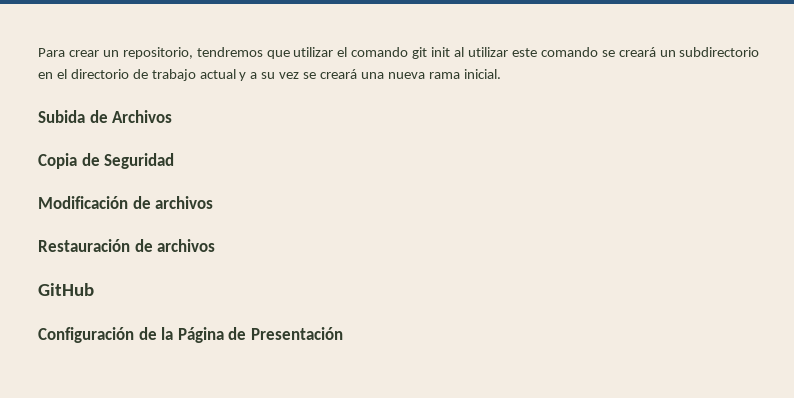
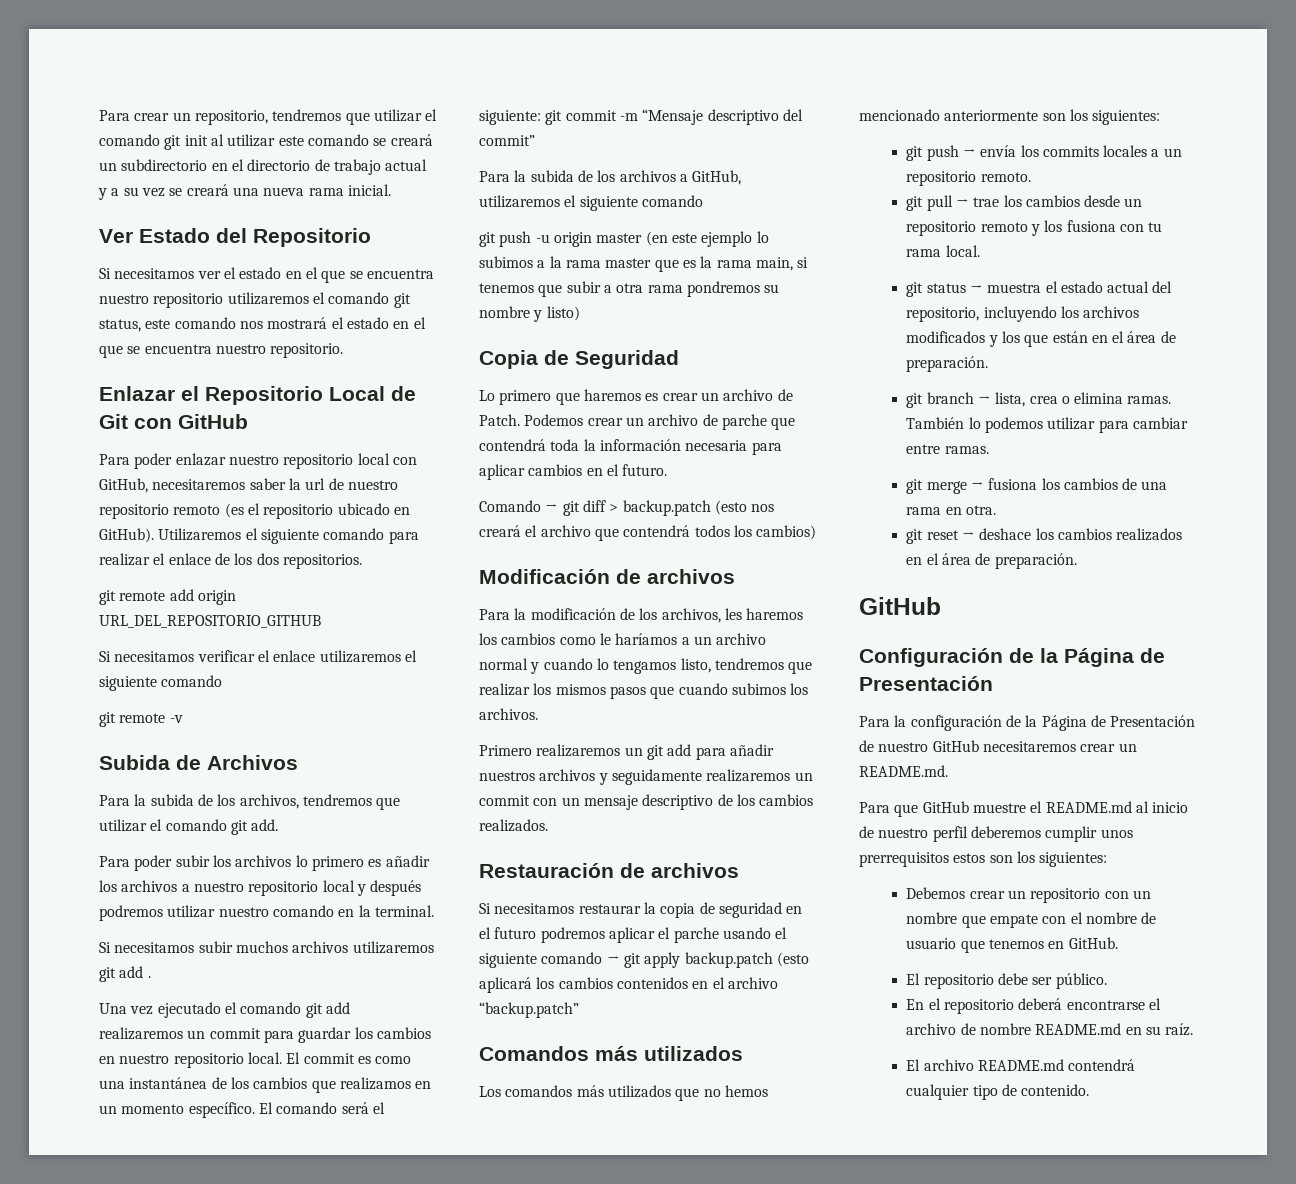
[38,110,173,123] [38,153,175,169] [38,196,214,209] [38,239,216,252] Subida de Archivos // Copia de Seguridad // Modificación de archivos // Restauración de archivos -> [99,228,371,247] [99,267,434,283] [99,292,411,308] [99,317,426,332] [99,343,344,358] [99,386,416,405] [99,414,248,429] [99,453,417,469] [99,478,398,493] [99,503,410,519] [99,528,419,544] [99,553,362,569] [99,589,236,605] [99,615,321,628] [99,650,417,663] [99,675,223,691] [99,712,183,727] [99,755,298,770] [99,794,401,810] [99,819,279,835] [99,855,430,871] [99,880,422,896] [99,905,434,921] [99,941,434,954] [99,966,151,982] [99,1002,350,1018] [99,1027,431,1043] [99,1052,412,1068] [99,1077,432,1093] [99,1102,385,1118] [479,109,803,125] [479,135,535,146] [479,170,742,185] [479,195,703,211] [479,231,769,247] [479,256,809,272] [479,281,780,297] [479,306,580,322] [479,350,679,369] [479,389,793,405] [479,414,796,430] [479,439,782,455] [479,464,668,480] [479,500,775,516] [479,525,817,541] [479,569,735,584] [479,608,804,623] [479,633,767,645] [479,658,813,674] [479,683,809,699] [479,708,538,720] [479,744,774,760] [479,769,813,785] [479,794,814,810] [479,819,548,832] [479,863,739,878] [479,902,803,918] [479,927,788,943] [479,952,809,968] [479,977,778,993] [479,1002,579,1018] [479,1046,743,1061] [479,1085,768,1101] [859,109,1161,125] [906,145,1182,161] [906,171,1031,186] [906,195,1143,211] [906,220,1163,236] [906,245,980,257] [906,281,1173,297] [906,306,1140,322] [906,331,1176,347] [906,356,989,372] [906,392,1172,408] [906,417,1188,433] [906,444,989,454] [906,478,1168,494] [906,505,996,515] [906,528,1183,544] [906,553,1077,569] Ver Estado del Repositorio // Si necesitamos ver el estado en el que se encuentra nuestro repositorio utilizaremos el comando git status, este comando nos mostrará el estado en el que se encuentra nuestro repositorio. // Enlazar el Repositorio Local de Git con GitHub // Para poder enlazar nuestro repositorio local con GitHub, necesitaremos saber la url de nuestro repositorio remoto (es el repositorio ubicado en GitHub). Utilizaremos el siguiente comando para realizar el enlace de los dos repositorios. // git remote add origin URL_DEL_REPOSITORIO_GITHUB // Si necesitamos verificar el enlace utilizaremos el siguiente comando // git remote -v // Subida de Archivos // Para la subida de los archivos, tendremos que utilizar el comando git add. // Para poder subir los archivos lo primero es añadir los archivos a nuestro repositorio local y después podremos utilizar nuestro comando en la terminal. // Si necesitamos subir muchos archivos utilizaremos git add . // Una vez ejecutado el comando git add realizaremos un commit para guardar los cambios en nuestro repositorio local. El commit es como una instantánea de los cambios que realizamos en un momento específico. El comando será el siguiente: git commit -m “Mensaje descriptivo del commit” // Para la subida de los archivos a GitHub, utilizaremos el siguiente comando // git push -u origin master (en este ejemplo lo subimos a la rama master que es la rama main, si tenemos que subir a otra rama pondremos su nombre y listo) // Copia de Seguridad // Lo primero que haremos es crear un archivo de Patch. Podemos crear un archivo de parche que contendrá toda la información necesaria para aplicar cambios en el futuro. // Comando → git diff > backup.patch (esto nos creará el archivo que contendrá todos los cambios) // Modificación de archivos // Para la modificación de los archivos, les haremos los cambios como le haríamos a un archivo normal y cuando lo tengamos listo, tendremos que realizar los mismos pasos que cuando subimos los archivos. // Primero realizaremos un git add para añadir nuestros archivos y seguidamente realizaremos un commit con un mensaje descriptivo de los cambios realizados. // Restauración de archivos // Si necesitamos restaurar la copia de seguridad en el futuro podremos aplicar el parche usando el siguiente comando → git apply backup.patch (esto aplicará los cambios contenidos en el archivo “backup.patch” // Comandos más utilizados // Los comandos más utilizados que no hemos mencionado anteriormente son los siguientes: // git push → envía los commits locales a un repositorio remoto. // git pull → trae los cambios desde un repositorio remoto y los fusiona con tu rama local. // git status → muestra el estado actual del repositorio, incluyendo los archivos modificados y los que están en el área de preparación. // git branch → lista, crea o elimina ramas. También lo podemos utilizar para cambiar entre ramas. // git merge → fusiona los cambios de una rama en otra. // git reset → deshace los cambios realizados en el área de preparación.
(343, 333) none -> [859,715,1196,731] [859,740,1137,752] [859,765,948,777] [859,801,1189,817] [859,826,1133,842] [859,851,1108,867] [906,887,1151,903] [906,912,1157,928] [906,937,1118,953] [906,973,1107,989] [906,998,1161,1014] [906,1023,1194,1036] [906,1059,1136,1071] [906,1084,1090,1100] // Para la configuración de la Página de Presentación de nuestro GitHub necesitaremos crear un README.md. // Para que GitHub muestre el README.md al inicio de nuestro perfil deberemos cumplir unos prerrequisitos estos son los siguientes: // Debemos crear un repositorio con un nombre que empate con el nombre de usuario que tenemos en GitHub. // El repositorio debe ser público. // En el repositorio deberá encontrarse el archivo de nombre README.md en su raíz. // El archivo README.md contendrá cualquier tipo de contenido.

